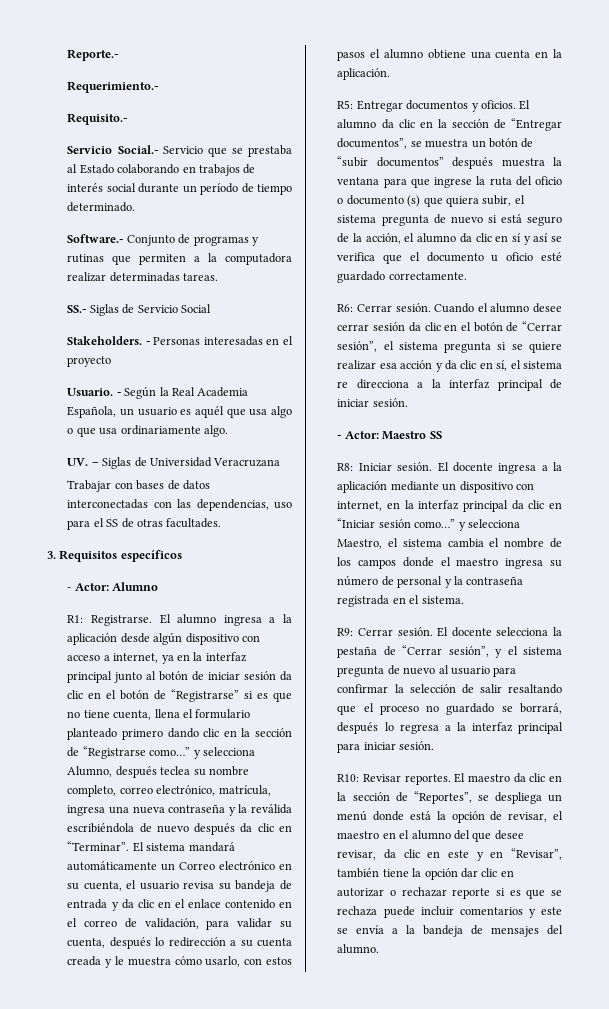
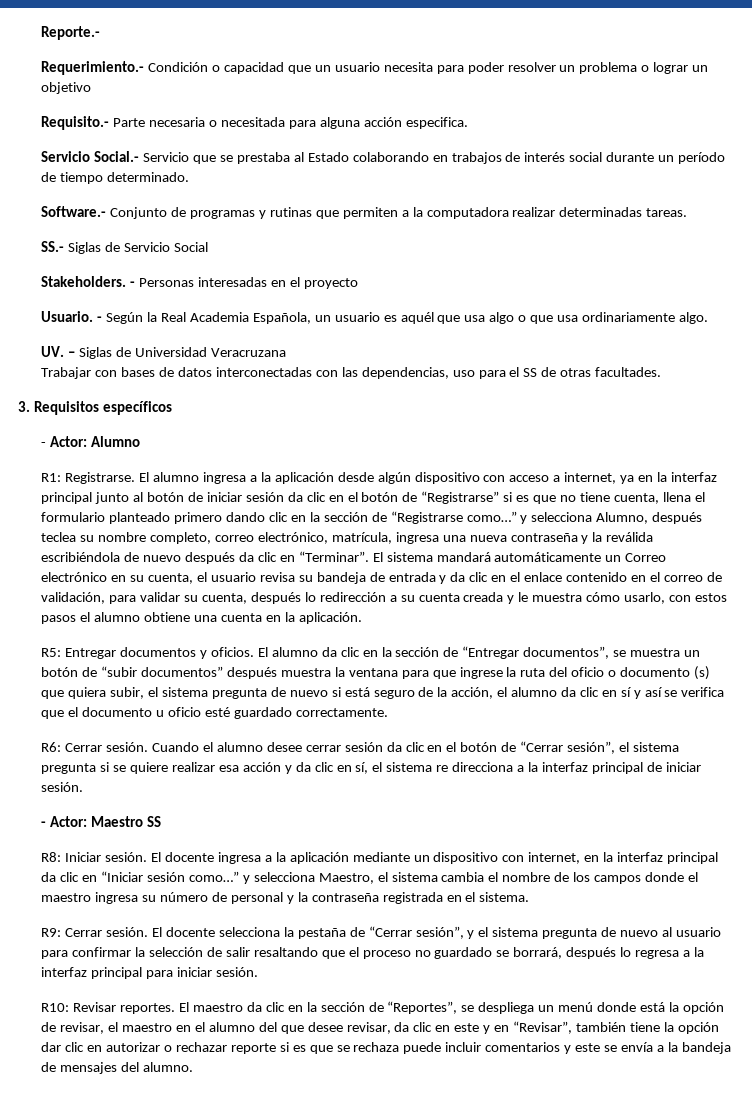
[67,113,128,125] // Requisito.- -> [148,62,709,74] [41,82,92,94] [41,116,468,130] Condición o capacidad que un usuario necesita para poder resolver un problema o lograr un objetivo // Requisito.- Parte necesaria o necesitada para alguna acción especifica.

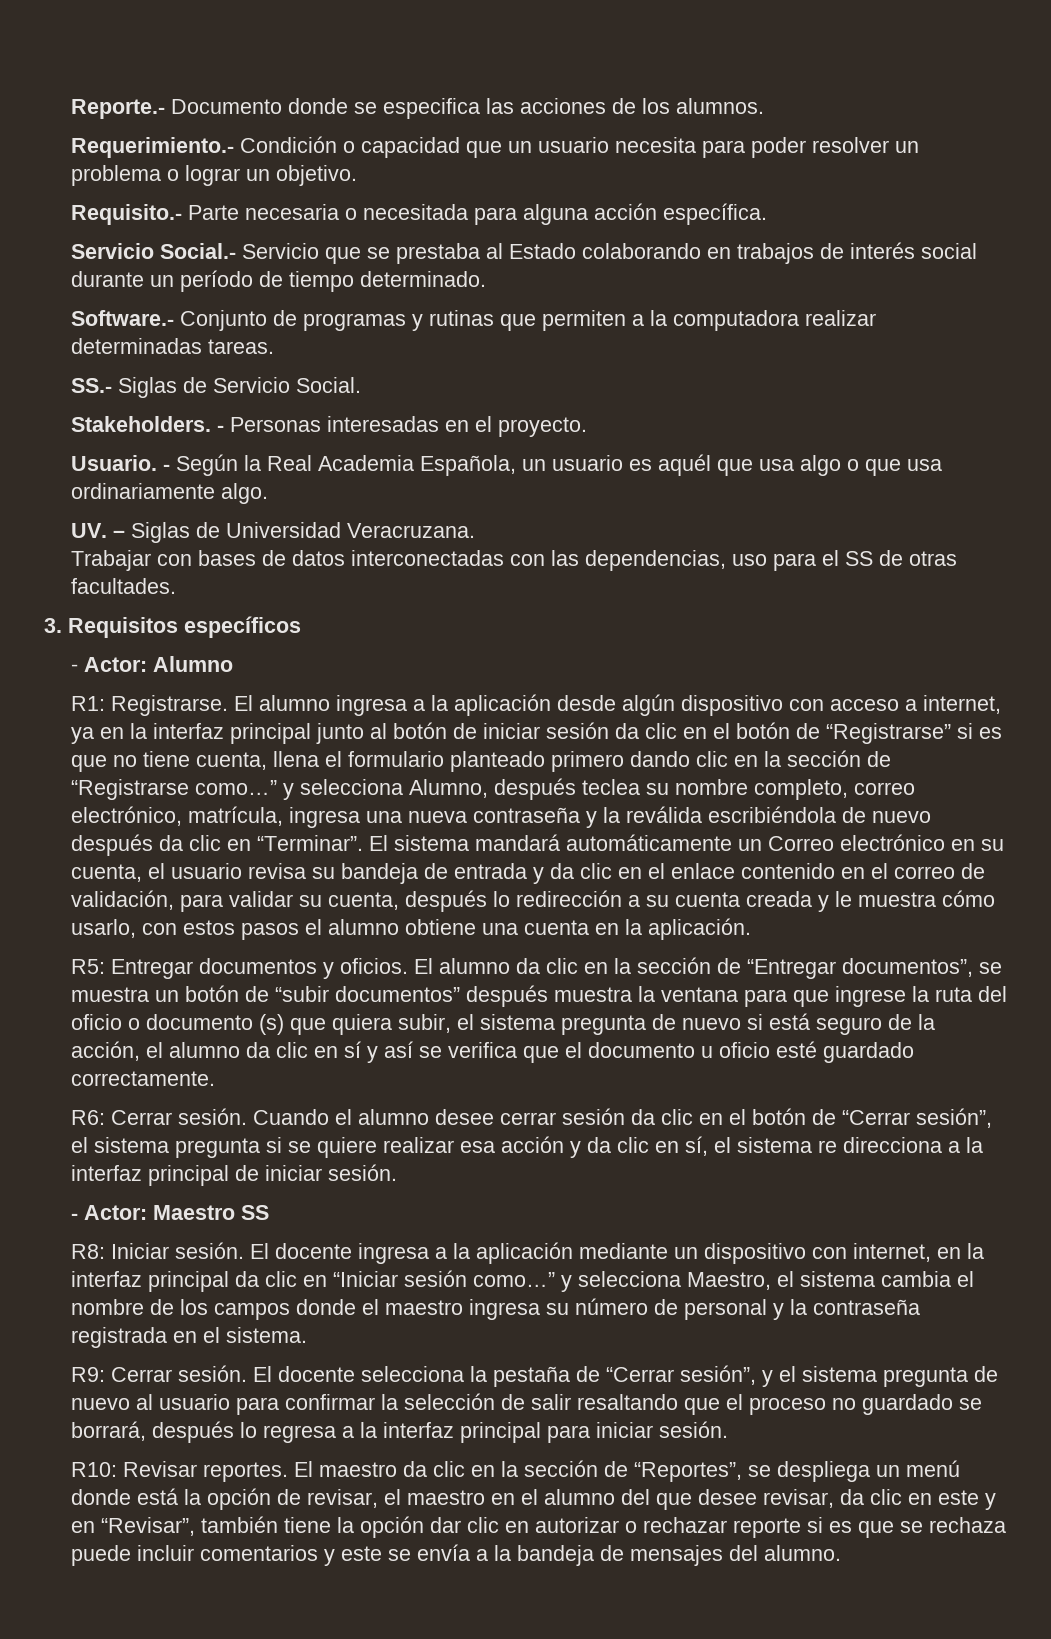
(101, 33) none -> [170,98,764,119] Documento donde se especifica las acciones de los alumnos.
[41,82,92,94] objetivo -> [275,165,357,186] objetivo.
[405,117,468,129] especifica. -> [662,203,767,225] específica.
[174,242,209,252] Social -> [295,377,361,393] Social.
[303,278,358,289] proyecto -> [497,417,587,437] proyecto.
[210,348,286,357] Veracruzana -> [346,523,475,538] Veracruzana.

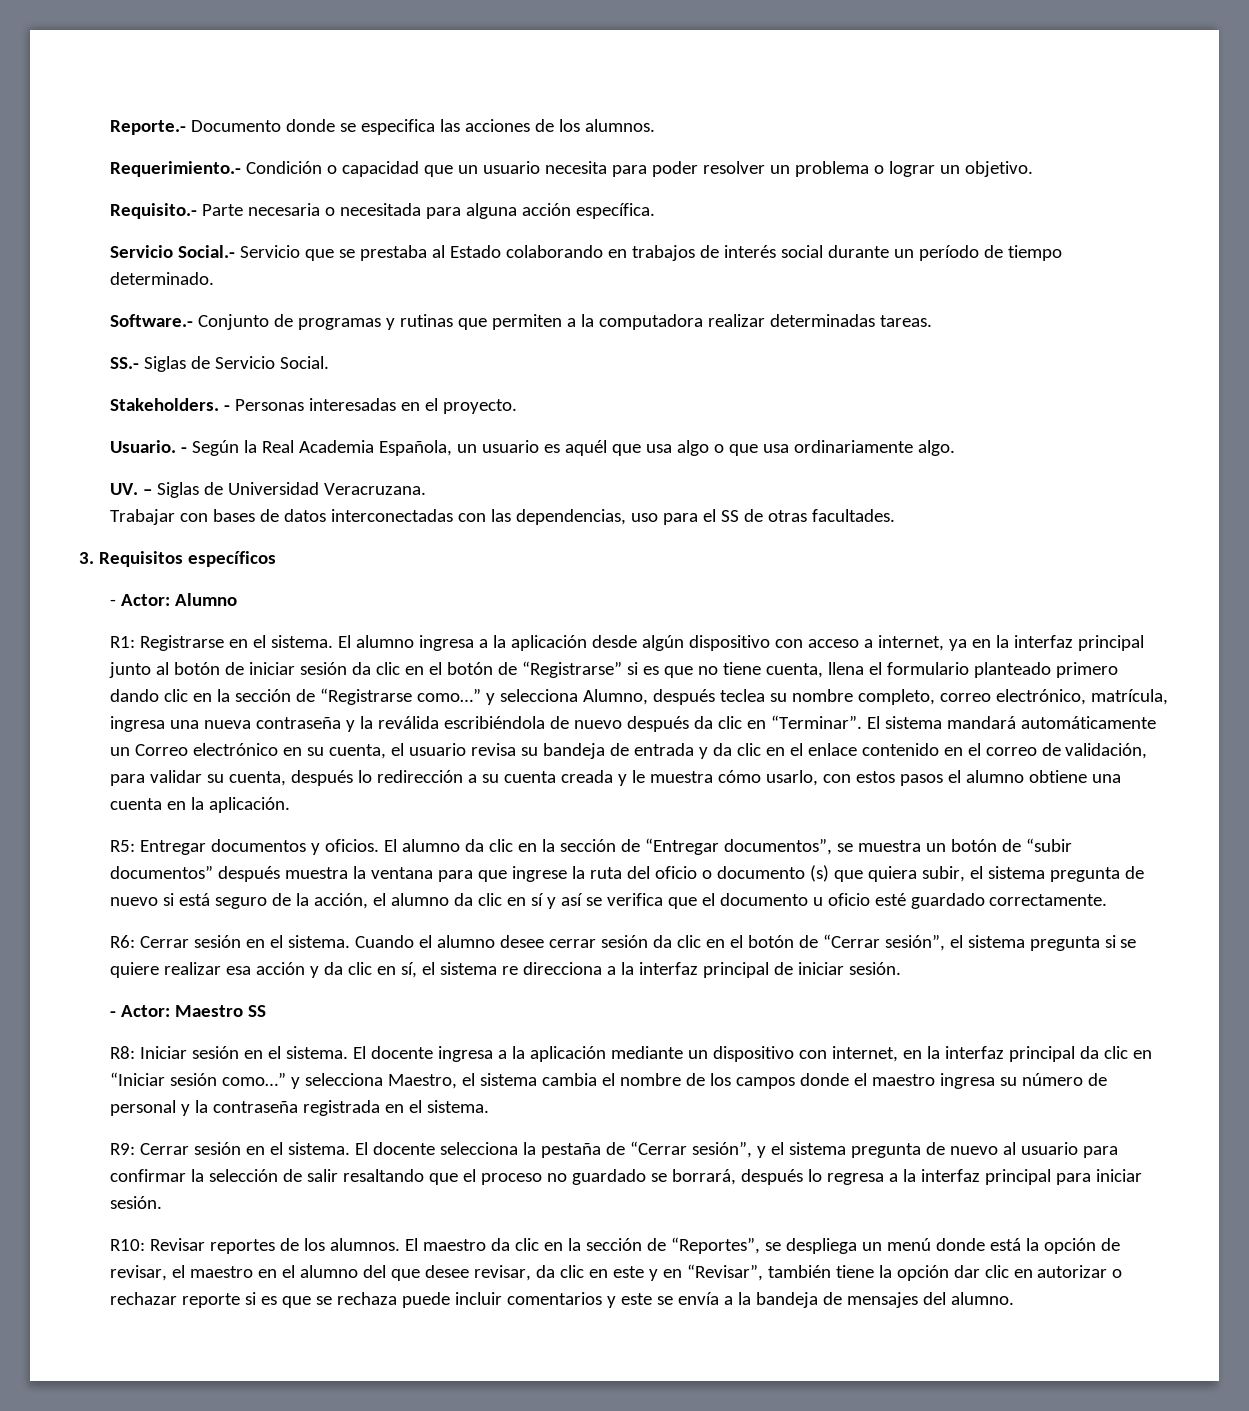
[110,695,228,716] Registrarse. -> [139,635,333,651] Registrarse en el sistema.
[177,1108,247,1125] sesión. -> [193,935,350,948] sesión en el sistema.
[174,1242,244,1259] sesión. -> [191,1046,348,1059] sesión en el sistema.
[177,1365,247,1382] sesión. -> [193,1142,350,1155] sesión en el sistema.
[202,1462,288,1482] reportes. -> [209,1238,400,1254] reportes de los alumnos.

